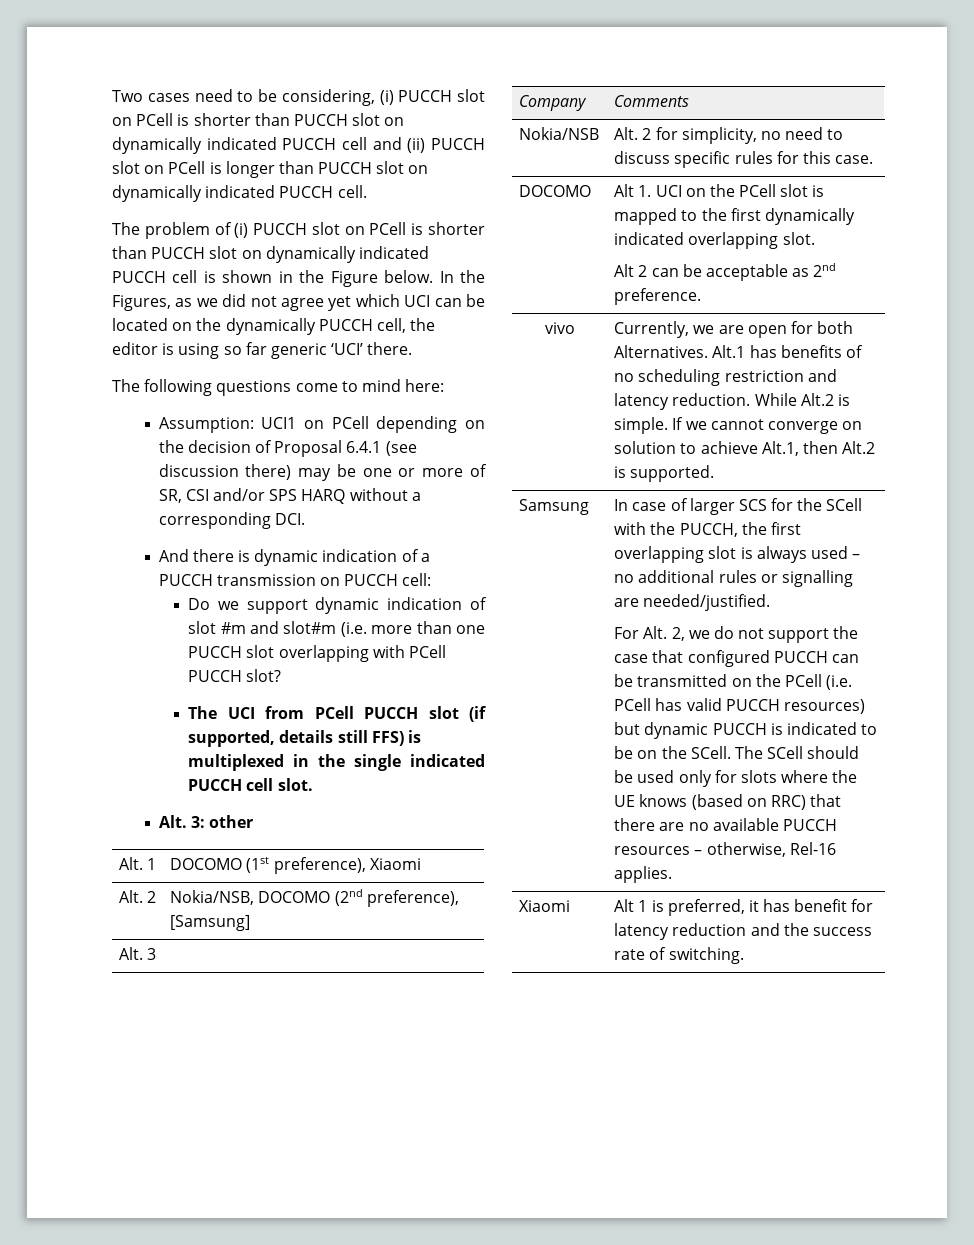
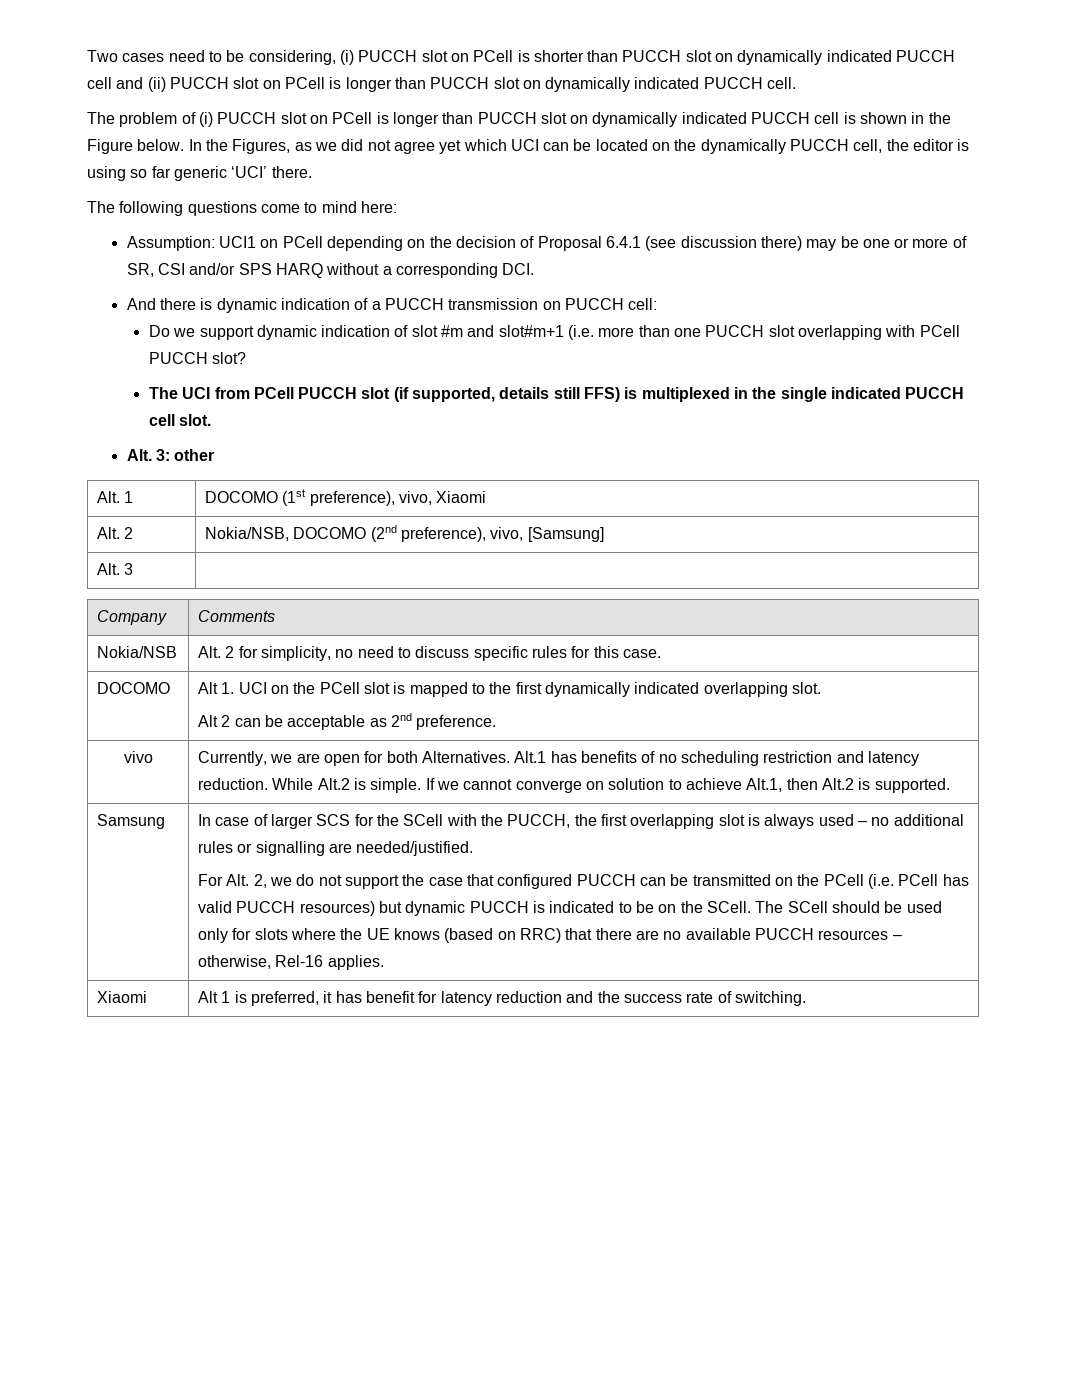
[427,222,485,235] shorter -> [392,112,439,127] longer
[283,621,337,634] slot#m -> [498,325,564,337] slot#m+1
(366, 865) none -> [399,491,433,505] vivo,
(459, 898) none -> [490,527,524,541] vivo,

